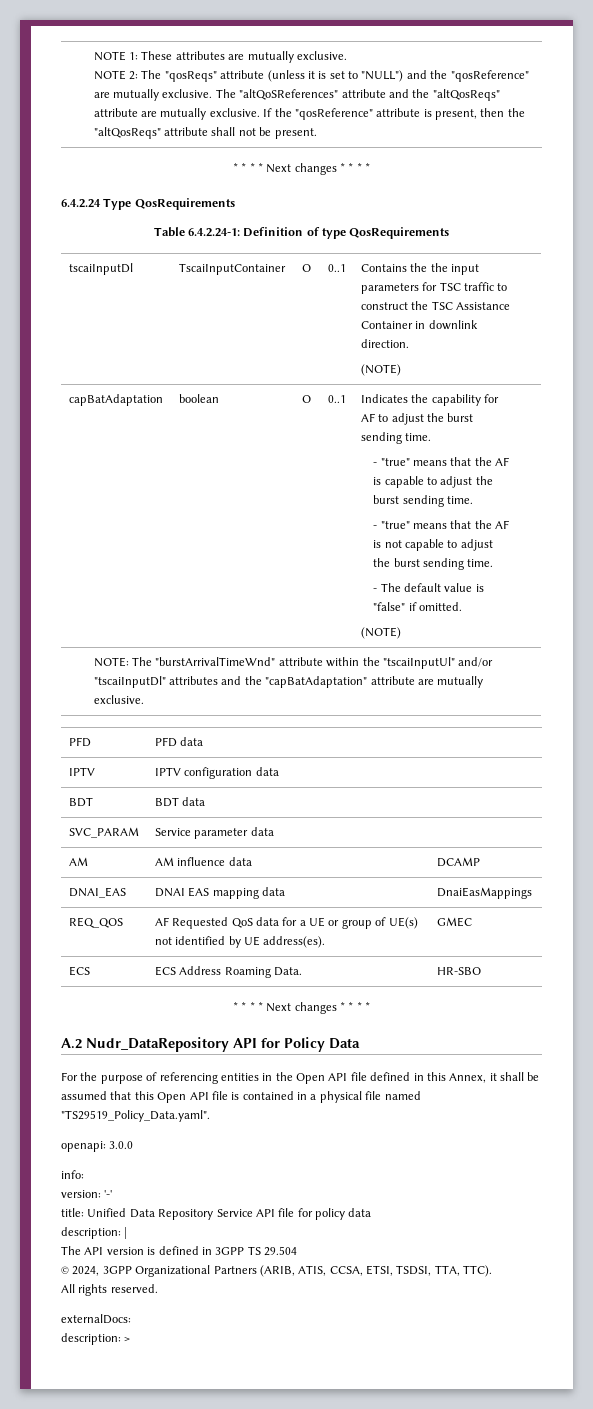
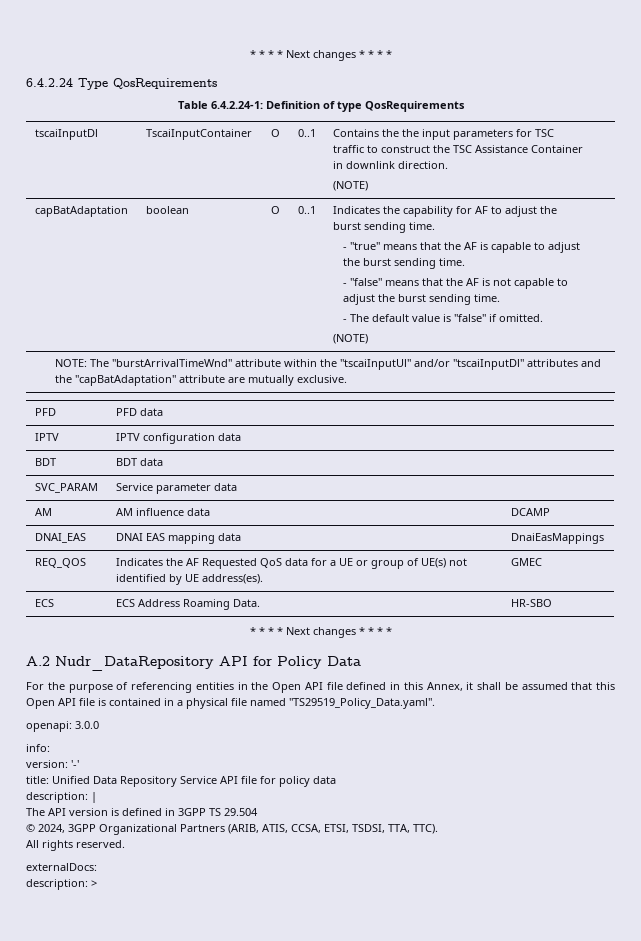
[93,51,347,63] [93,70,529,82] [93,89,500,101] [93,108,525,120] [93,127,317,139] NOTE 1: These attributes are mutually exclusive. // NOTE 2: The "qosReqs" attribute (unless it is set to "NULL") and the "qosReference" are mutually exclusive. The "altQoSReferences" attribute and the "altQosReqs" attribute are mutually exclusive. If the "qosReference" attribute is present, then the "altQosReqs" attribute shall not be present. // -> (249, 54) none
[380,521,410,529] "true" -> [349,278,382,286] "false"
(123, 922) none -> [115,558,183,566] Indicates the

